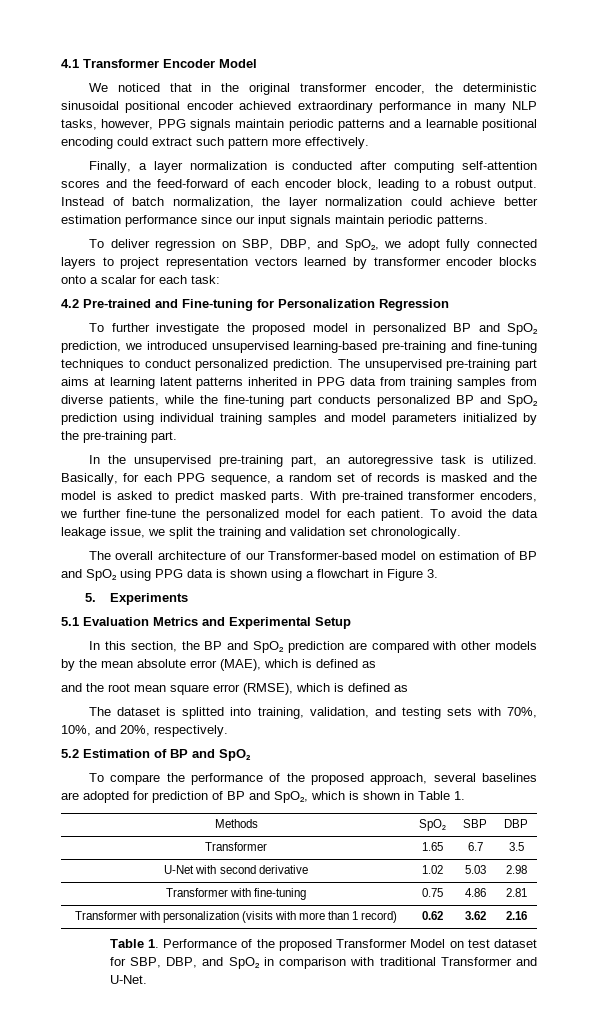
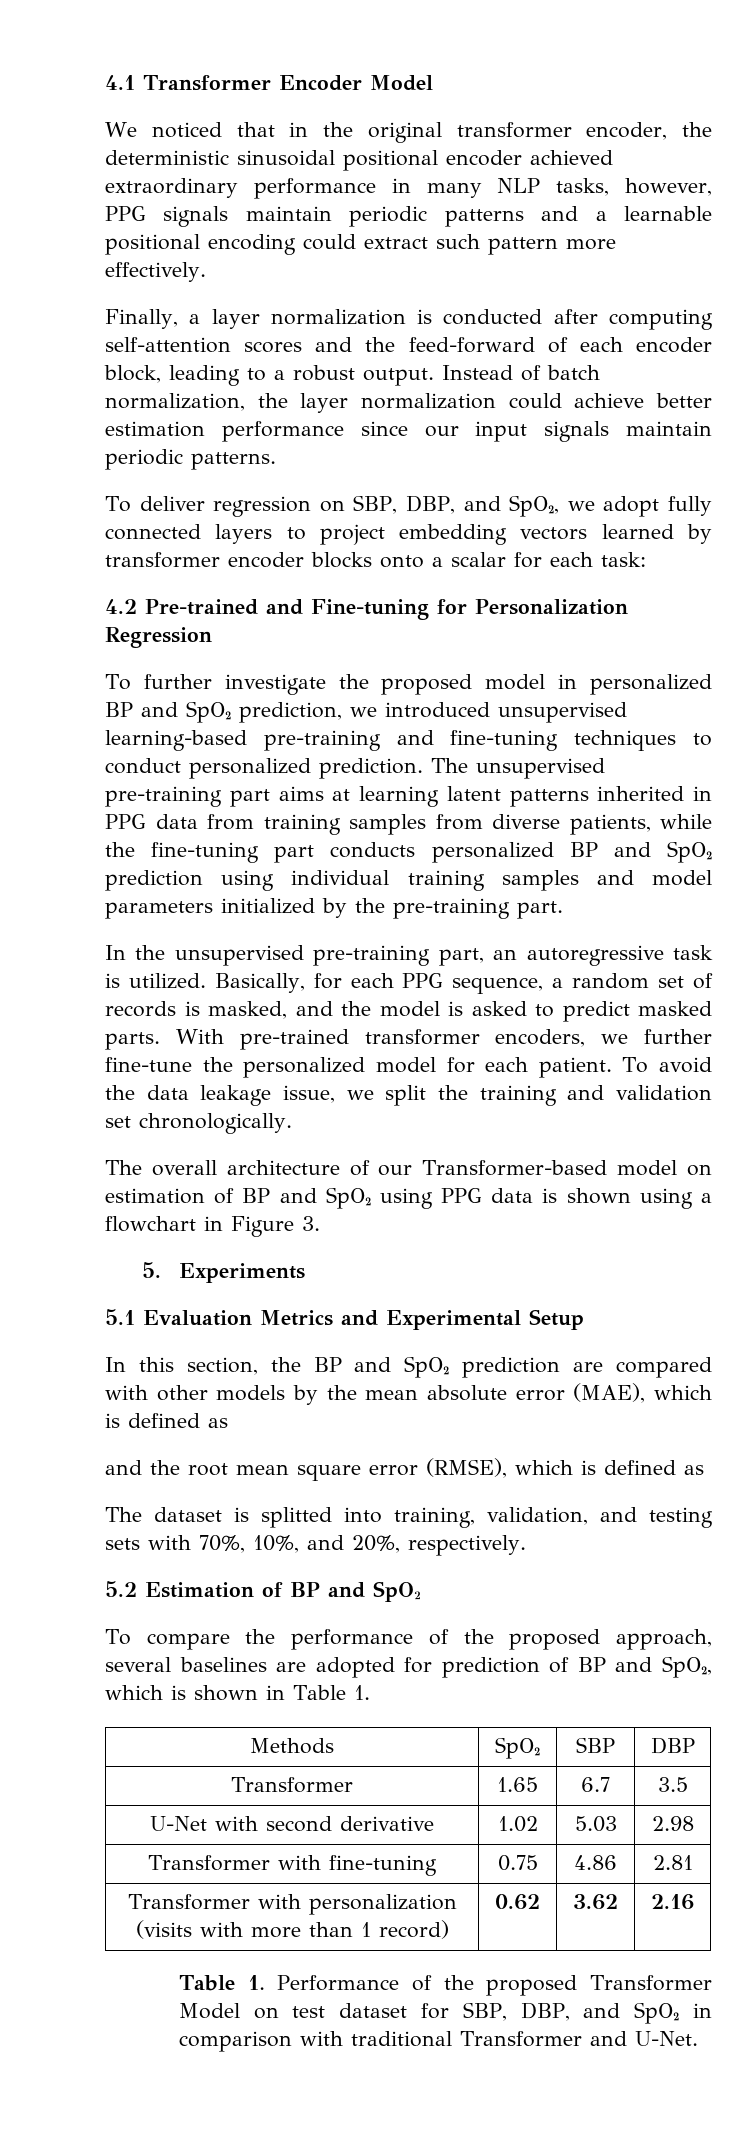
[166,257,248,269] representation -> [399,524,508,545] embedding
[441,473,488,482] masked -> [208,1001,287,1019] masked,

